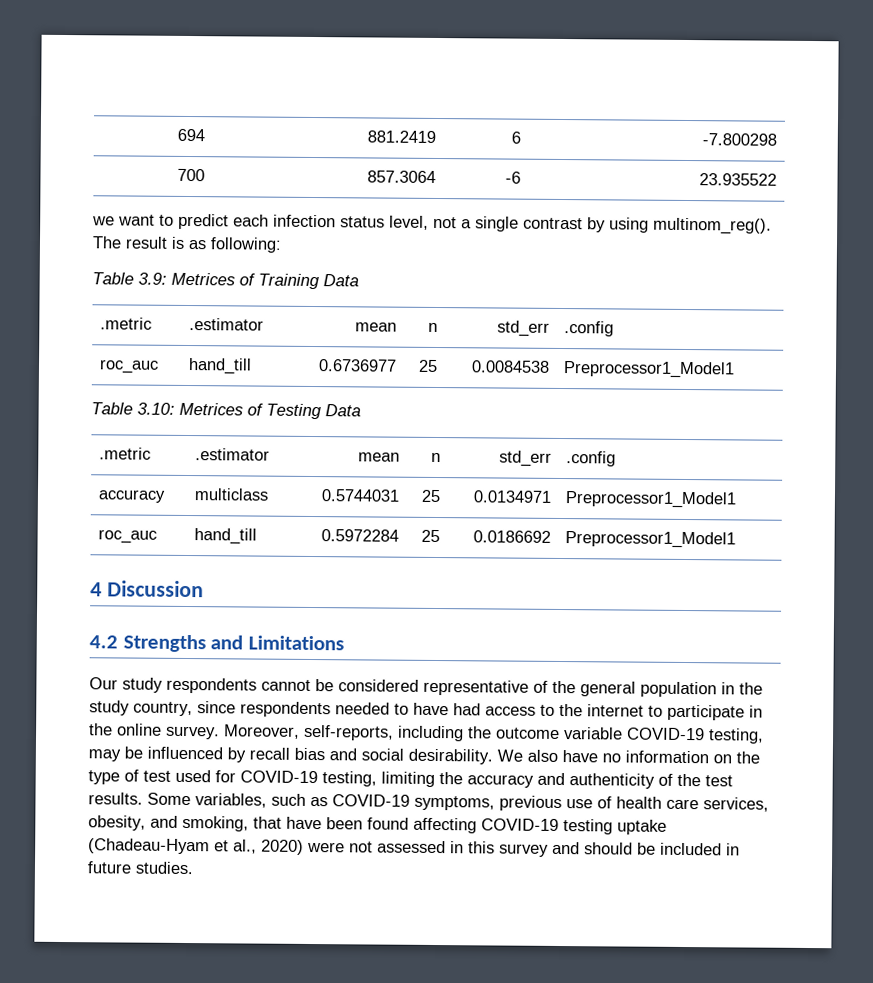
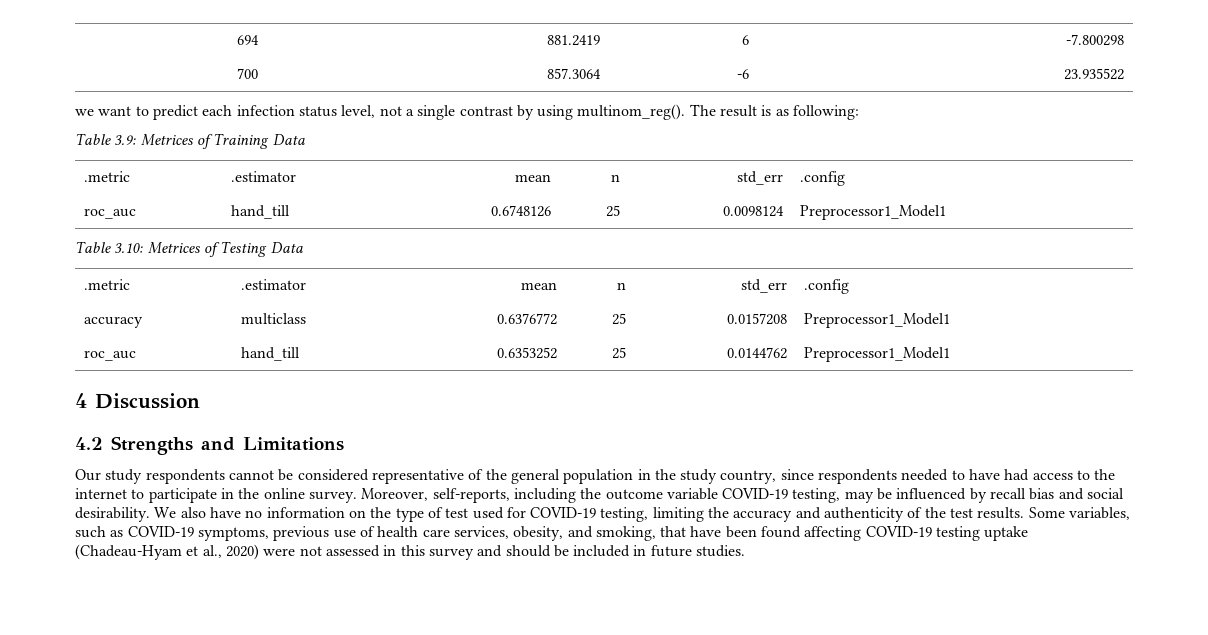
[318,359,398,372] [418,359,439,373] [471,360,551,373] 0.6736977 | 25 | 0.0084538 -> [490,205,551,217] [605,205,620,217] [722,206,784,217] 0.6748126 | 25 | 0.0098124
[321,489,401,502] [421,489,442,503] [473,490,553,503] 0.5744031 | 25 | 0.0134971 -> [496,313,557,325] [611,313,626,325] [726,313,787,325] 0.6376772 | 25 | 0.0157208
[321,529,400,542] [421,529,441,543] [473,530,552,543] 0.5972284 | 25 | 0.0186692 -> [496,347,557,359] [611,347,626,359] [726,347,787,359] 0.6353252 | 25 | 0.0144762

